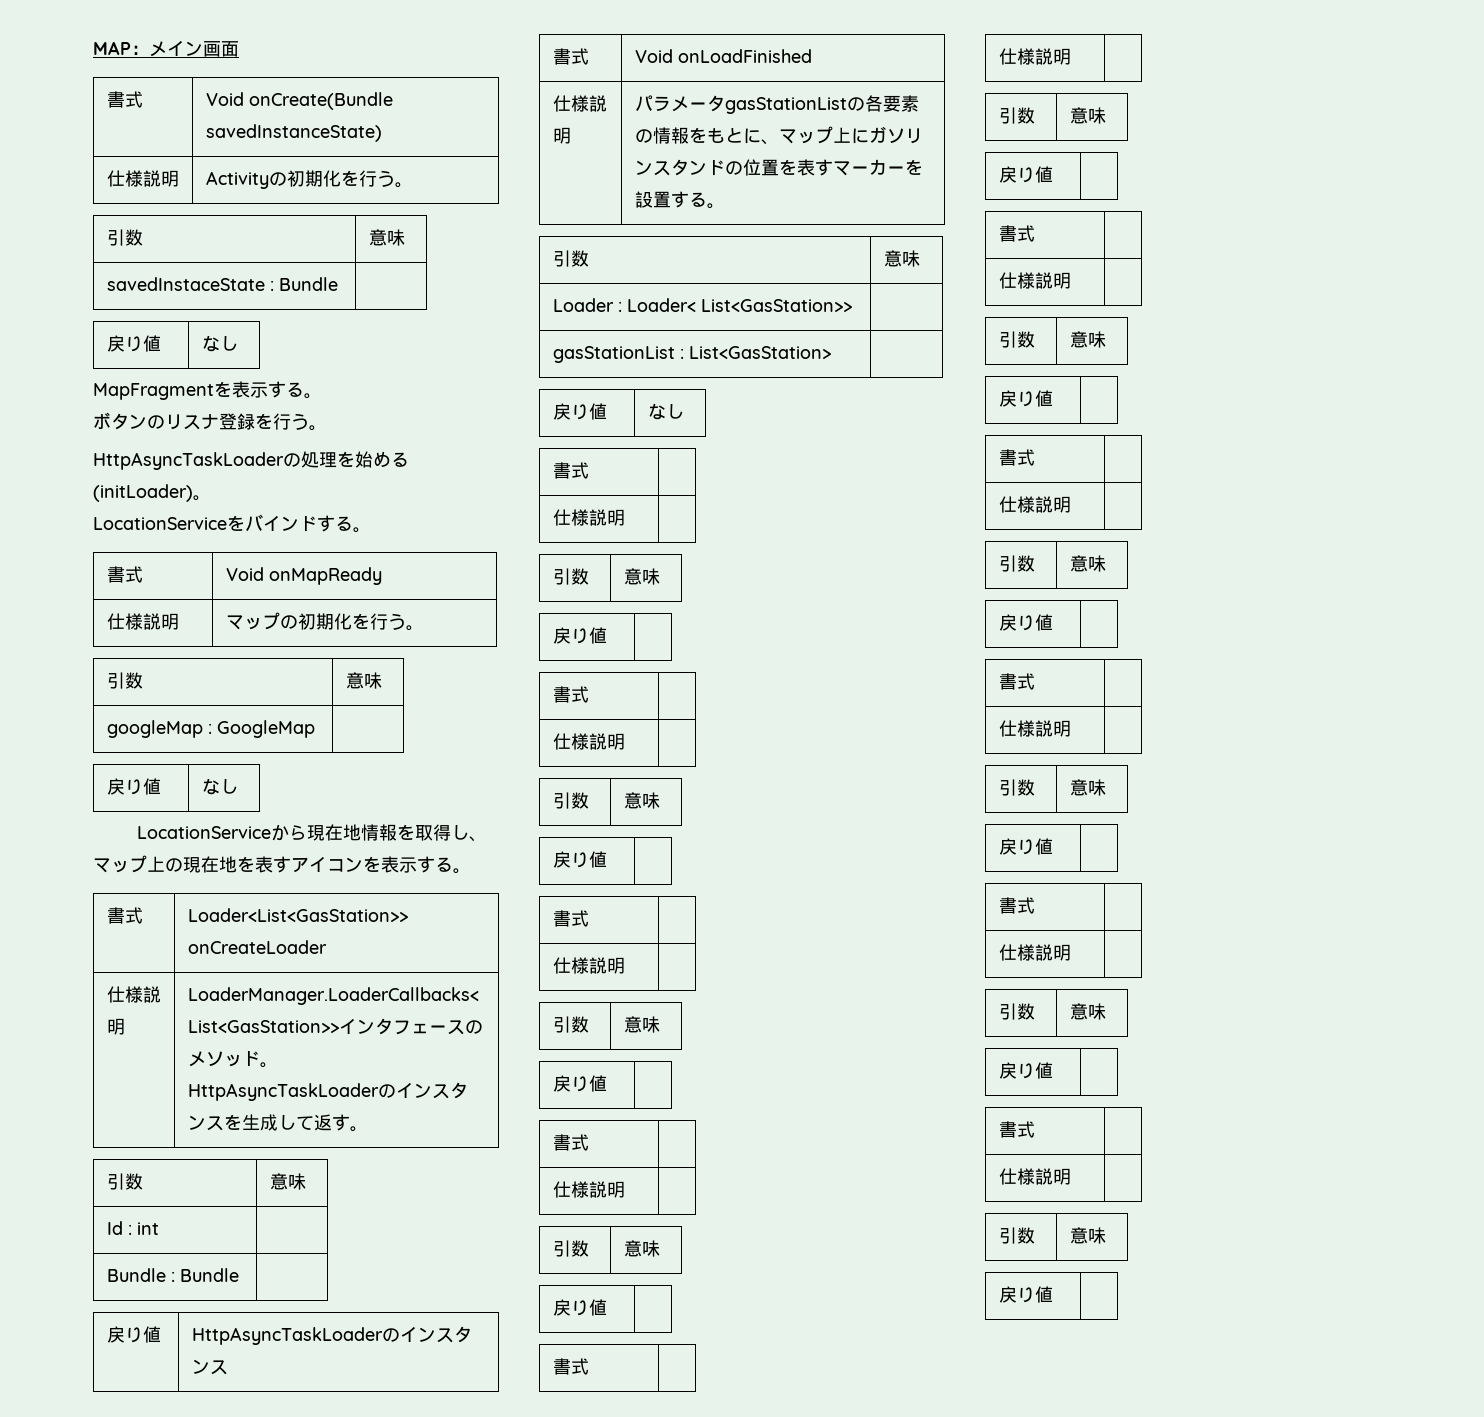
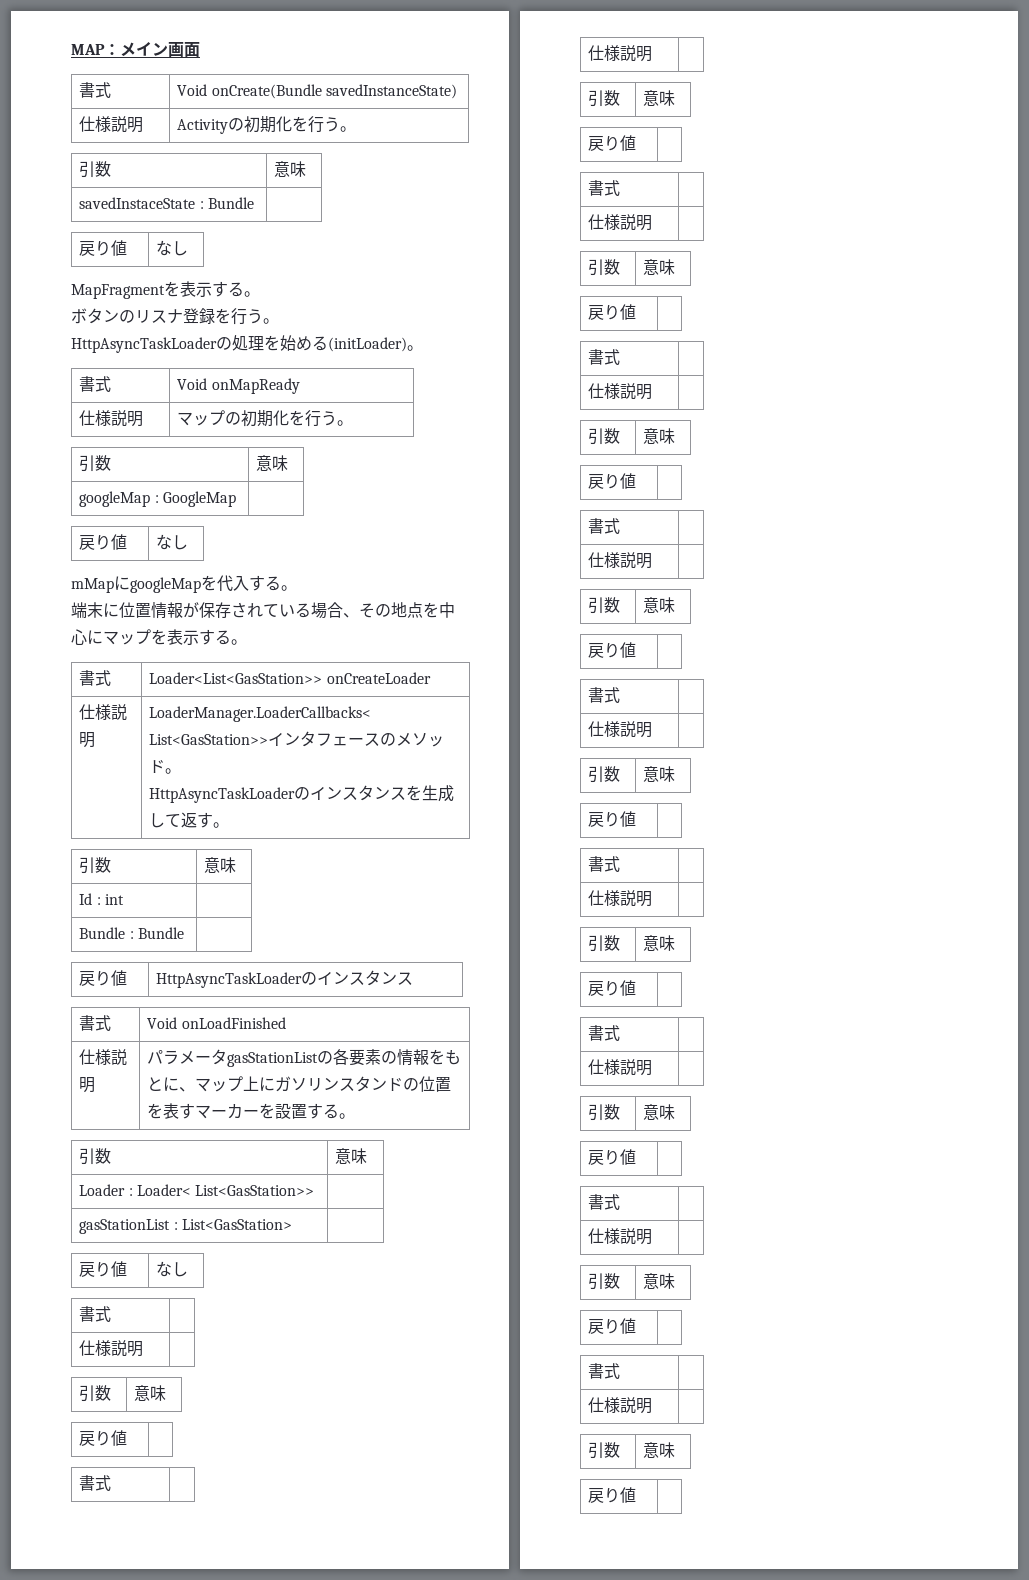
[93,514,371,533] // LocationServiceをバインドする。 -> (423, 348) none
[137,824,488,842] [93,855,363,873] LocationServiceから現在地情報を取得し、マップ上の現在地を表すアイコン -> [71,575,297,593] [71,602,455,619] [71,629,151,645] mMapにgoogleMapを代入する。 // 端末に位置情報が保存されている場合、その地点を中心にマップ

